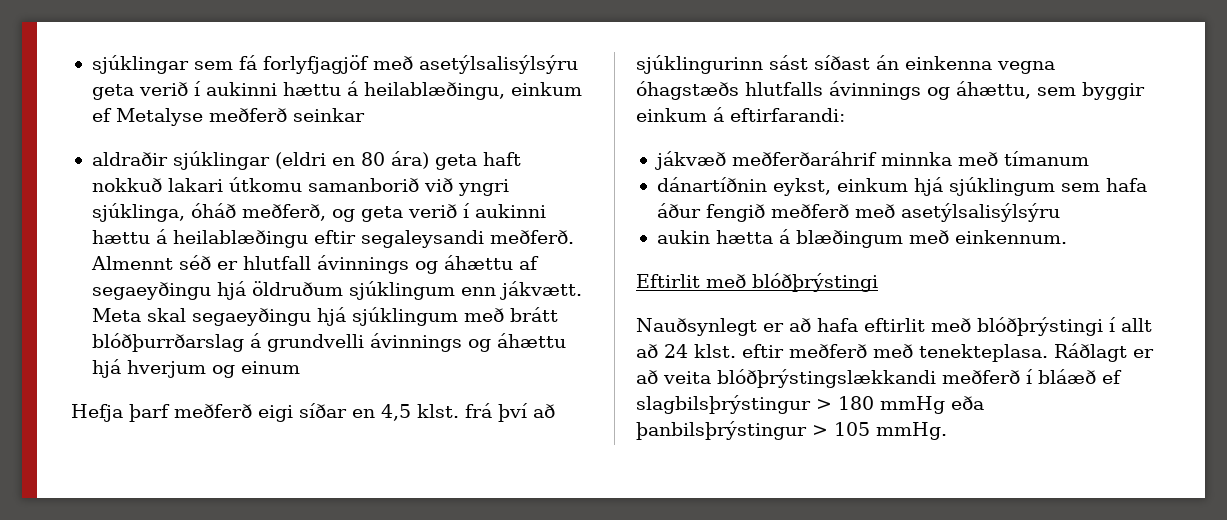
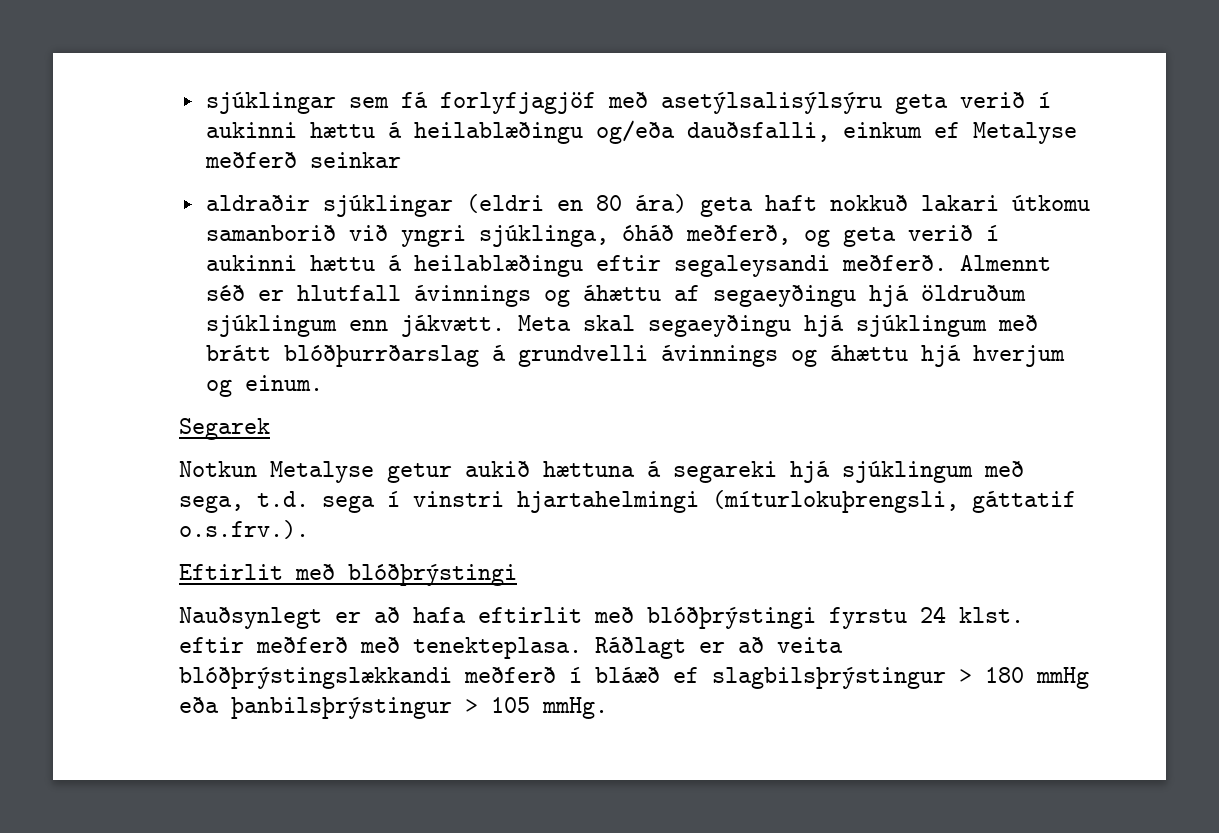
[363,82,505,100] heilablæðingu, -> [413,120,830,144] heilablæðingu og/eða dauðsfalli,
[240,361,300,374] [71,403,555,422] [636,55,1055,74] [636,81,1145,100] [636,107,845,122] [654,151,1089,170] [656,177,1147,196] [656,203,1060,222] [656,229,1067,248] einum // Hefja þarf meðferð eigi síðar en 4,5 klst. frá því að sjúklingurinn sást síðast án einkenna vegna óhagstæðs hlutfalls ávinnings og áhættu, sem byggir einkum á eftirfarandi: // jákvæð meðferðaráhrif minnka með tímanum // dánartíðnin eykst, einkum hjá sjúklingum sem hafa áður fengið meðferð með asetýlsalisýlsýru // aukin hætta á blæðingum með einkennum. -> [244,375,323,391] [179,418,270,440] [179,460,1024,483] [179,490,1076,513] [179,520,309,539] einum. // Segarek // Notkun Metalyse getur aukið hættuna á segareki hjá sjúklingum með sega, t.d. sega í vinstri hjartahelmingi (míturlokuþrengsli, gáttatif o.s.frv.).
[1109,317,1152,332] [636,344,658,358] í allt að -> [829,607,907,629] fyrstu

